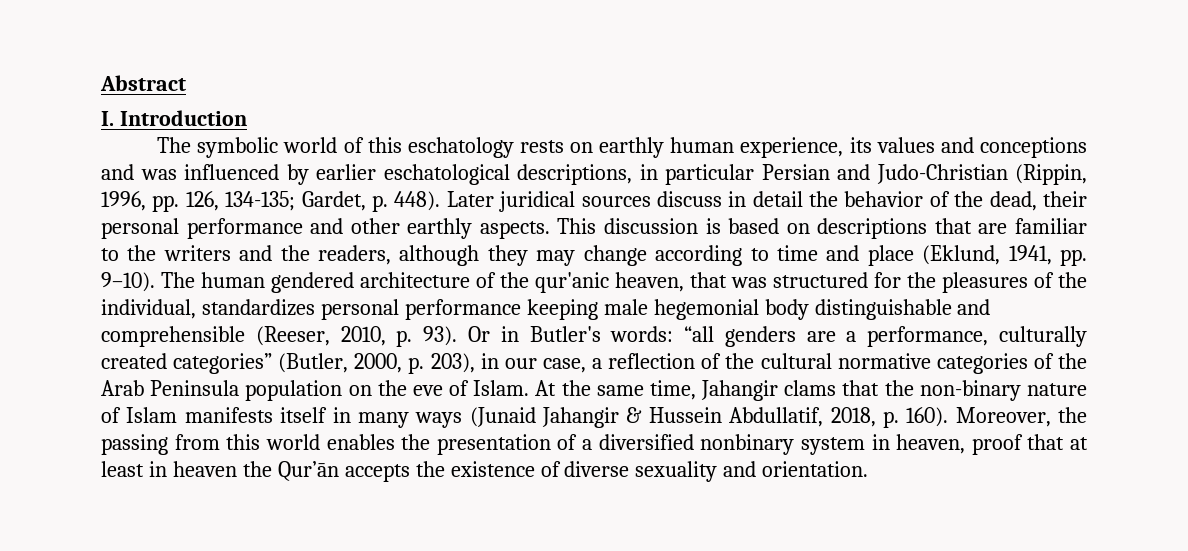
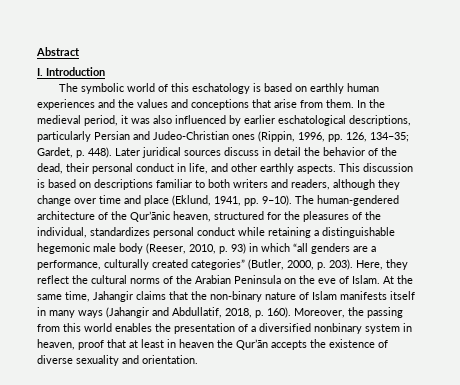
[519,140,564,153] rests -> [253,83,293,92] is based
[740,137,1088,158] [101,164,177,180] experience, its values and conceptions and was -> [37,99,385,110] [37,115,172,126] experiences and the values and conceptions that arise from them. In the medieval period, it was also
[639,164,1008,185] in particular Persian and Judo-Christian -> [37,131,255,142] particularly Persian and Judeo-Christian ones
[225,191,296,211] 134-135; -> [370,132,409,142] 134–35;
[186,218,303,239] performance -> [136,163,208,174] conduct in life,
[934,218,1008,234] that are -> (153, 184) none
[127,245,157,261] the -> [208,179,230,188] both
[280,245,310,261] the -> (288, 183) none
[536,245,769,266] may change according to -> [37,195,96,206] change over
[201,272,354,293] human gendered -> [317,195,399,206] human-gendered
[535,272,767,293] qur'anic heaven, that was -> [130,211,211,222] Qur’ānic heaven,
[404,299,991,320] [101,326,674,347] performance keeping male hegemonial body distinguishable and comprehensible (Reeser, 2010, p. 93). Or in Butler's words: -> [197,227,395,238] [37,243,290,254] conduct while retaining a distinguishable hegemonic male body (Reeser, 2010, p. 93) in which
[430,353,1087,374] [101,380,343,401] 203), in our case, a reflection of the cultural normative categories of the Arab Peninsula population -> [329,259,408,270] [37,275,281,284] 203). Here, they reflect the cultural norms of the Arabian Peninsula
[784,380,837,396] clams -> [136,291,166,300] claims
[469,407,722,428] (Junaid Jahangir & Hussein -> [106,307,169,318] (Jahangir and

